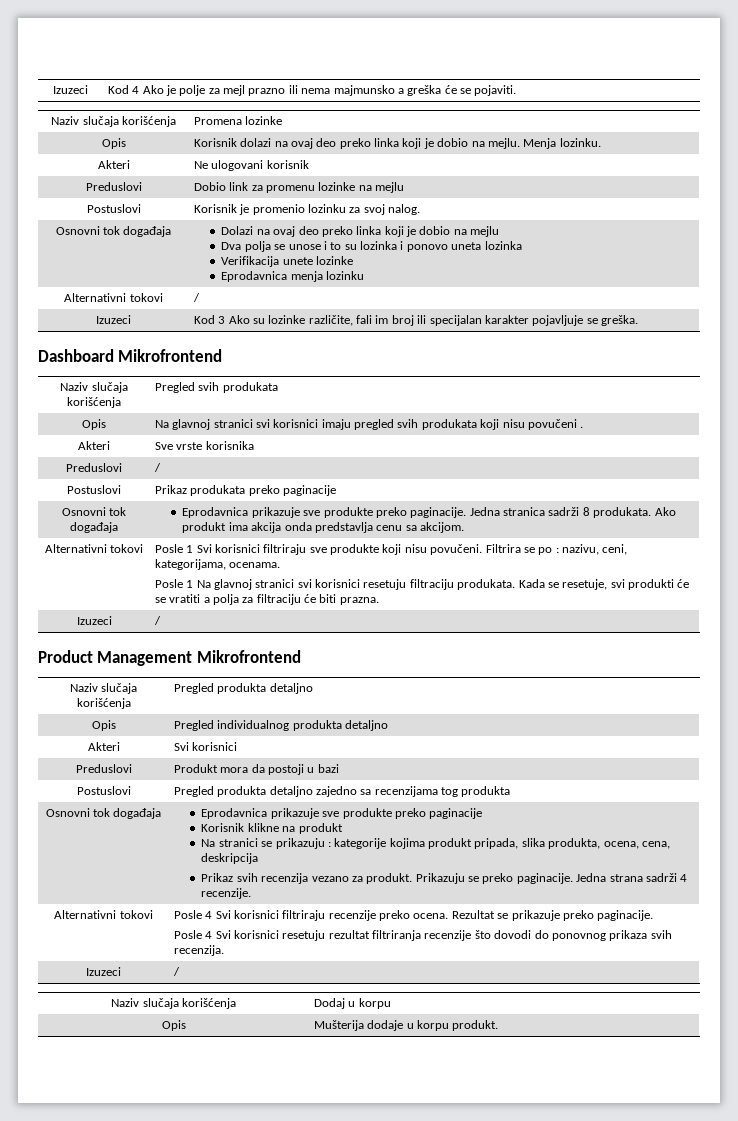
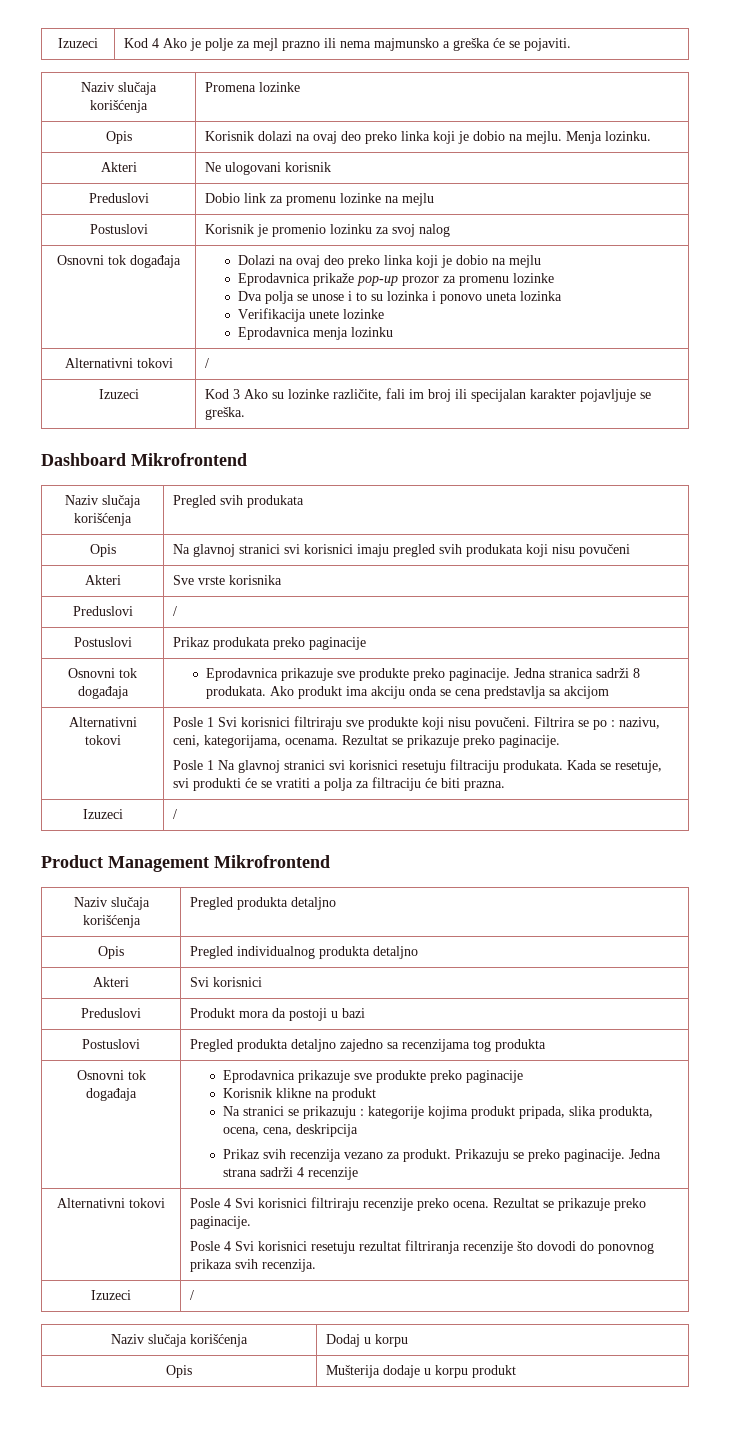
[388,204,421,215] nalog. -> [419,224,451,237] nalog
(500, 231) none -> [238,273,555,286] // Eprodavnica prikaže pop-up prozor za promenu lozinke
[580,426,584,428] . -> (631, 550) none
[251,522,465,533] akcija onda predstavlja cenu sa akcijom. -> [371,686,610,699] akciju onda se cena predstavlja sa akcijom
(281, 565) none -> [342,735,561,748] Rezultat se prikazuje preko paginacije.
[201,888,252,899] recenzije. -> [308,1167,359,1180] recenzije
[452,1020,499,1031] produkt. -> [472,1365,517,1378] produkt

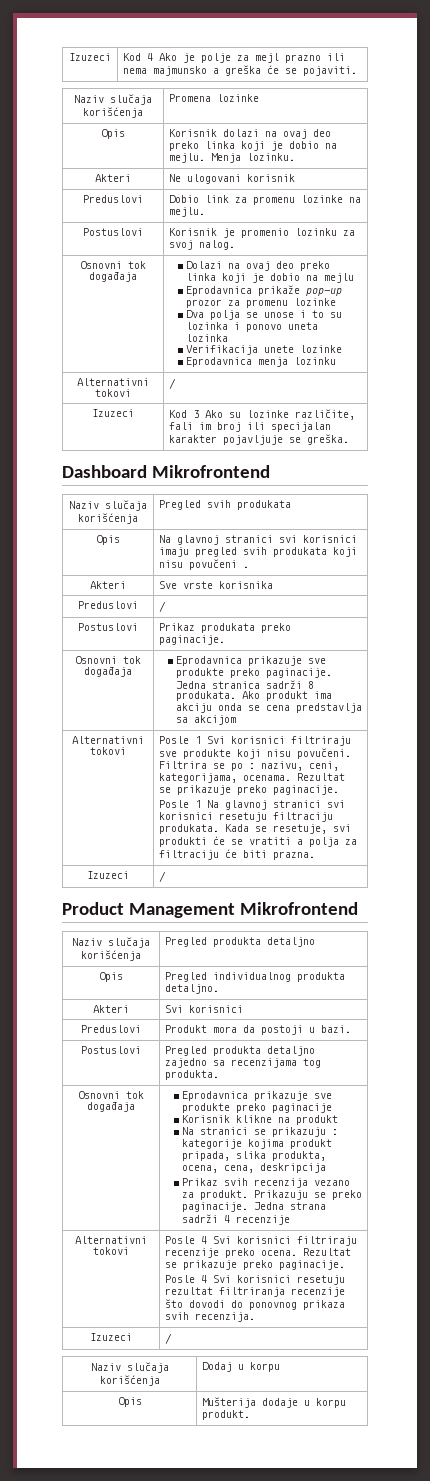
[402,193,435,206] mejlu -> [169,207,206,217] mejlu.
[419,224,451,237] nalog -> [199,240,236,250] nalog.
(631, 550) none -> [243,566,250,568] .
[309,637,367,650] paginacije -> [159,635,226,645] paginacije.
[373,946,419,959] detaljno -> [165,984,220,994] detaljno.
[342,1008,366,1018] bazi -> [321,1025,352,1033] bazi.
[495,1039,547,1052] produkta -> [165,1070,220,1080] produkta.
[472,1365,517,1378] produkt -> [202,1410,251,1420] produkt.

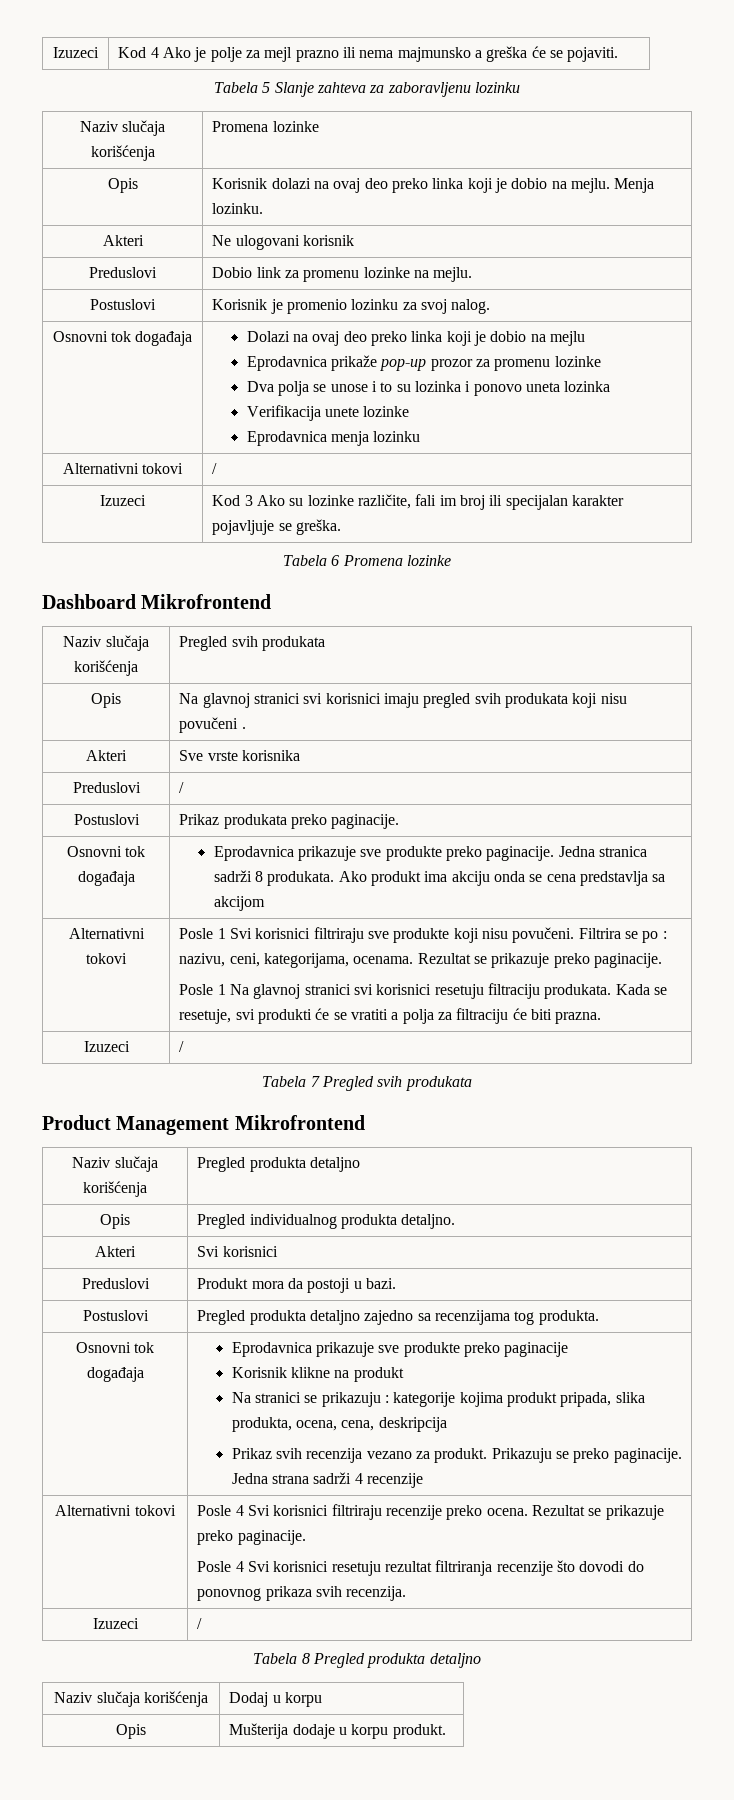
(358, 71) none -> [214,82,520,97] // Tabela 5 Slanje zahteva za zaboravljenu lozinku
(350, 439) none -> [283,555,451,566] // Tabela 6 Promena lozinke
(167, 876) none -> [262,1076,472,1091] // Tabela 7 Pregled svih produkata
(173, 1338) none -> [253,1653,481,1668] // Tabela 8 Pregled produkta detaljno

